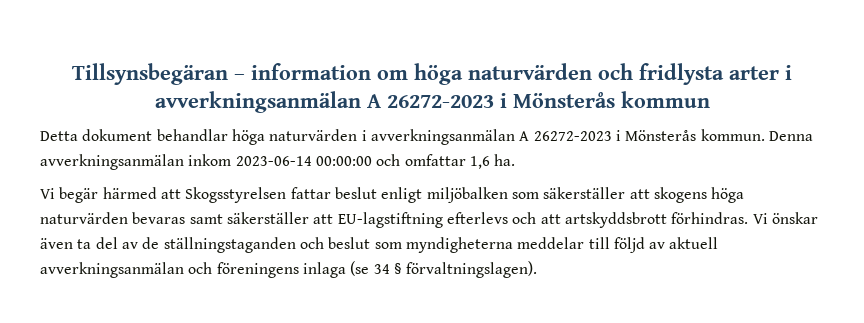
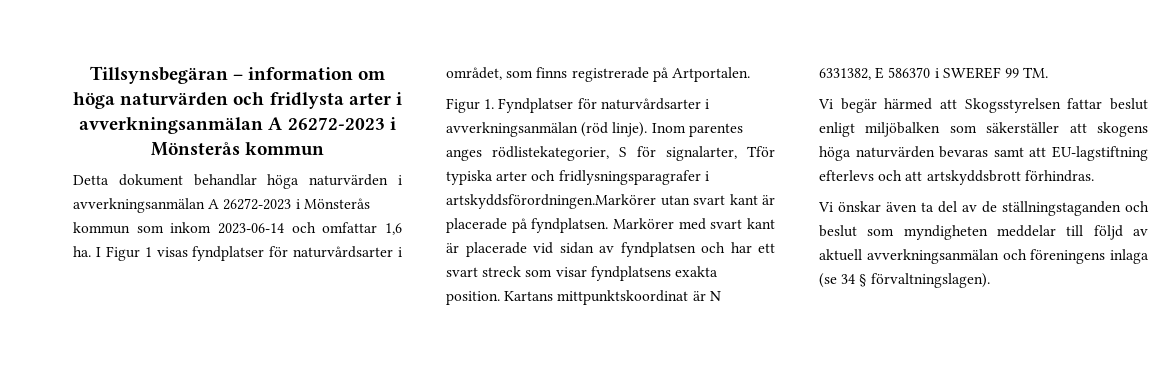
[700,129,813,141] [40,154,184,170] kommun. Denna avverkningsanmälan -> [73,222,164,234] kommun som
[315,156,372,166] 00:00:00 -> (284, 228) none
(516, 160) none -> [95,246,402,261] [446,67,750,82] [446,98,709,113] [446,122,743,137] [446,146,775,161] [446,170,709,185] [446,194,775,209] [446,218,775,233] [446,242,775,257] [446,266,718,281] [446,290,721,305] [819,67,1049,80] I Figur 1 visas fyndplatser för naturvårdsarter i området, som finns registrerade på Artportalen. // Figur 1. Fyndplatser för naturvårdsarter i avverkningsanmälan (röd linje). Inom parentes anges rödlistekategorier, S för signalarter, Tför typiska arter och fridlysningsparagrafer i artskyddsförordningen.Markörer utan svart kant är placerade på fyndplatsen. Markörer med svart kant är placerade vid sidan av fyndplatsen och har ett svart streck som visar fyndplatsens exakta position. Kartans mittpunktskoordinat är N 6331382, E 586370 i SWEREF 99 TM.
[226,212,309,224] säkerställer -> (1024, 152) none
(749, 218) none -> (1094, 176) //
[405,237,513,253] myndigheterna -> [903,225,988,240] myndigheten

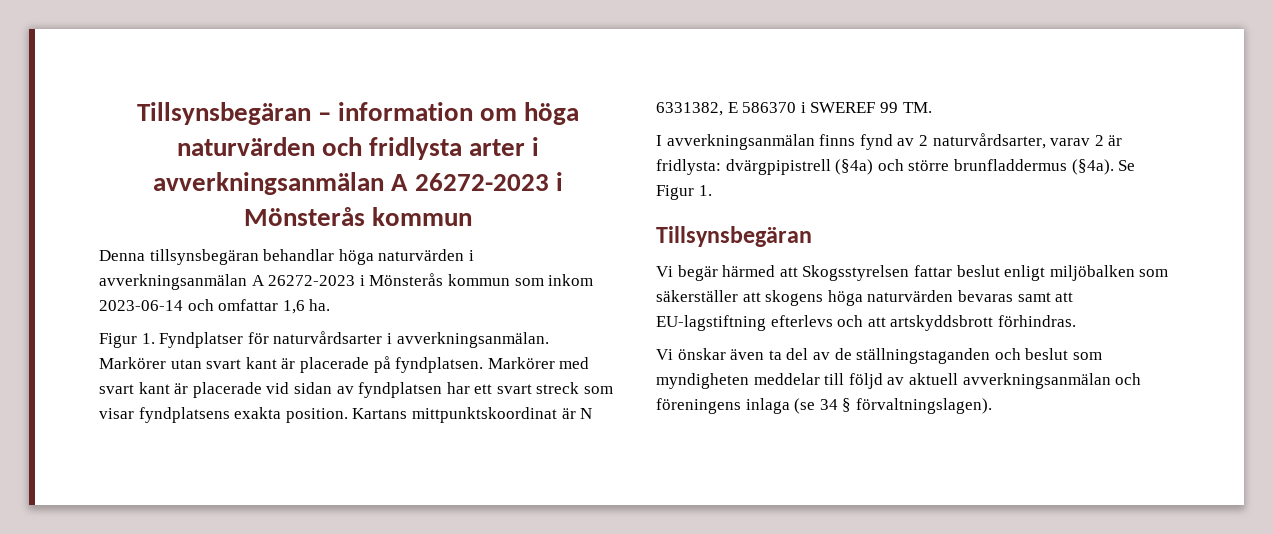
[73,174,183,186] Detta dokument -> [99,249,259,265] Denna tillsynsbegäran
[95,246,402,261] [446,67,750,82] I Figur 1 visas fyndplatser för naturvårdsarter i området, som finns registrerade på Artportalen. -> (331, 305) none
[446,122,743,137] [446,146,775,161] [446,170,709,185] [446,194,656,209] avverkningsanmälan (röd linje). Inom parentes anges rödlistekategorier, S för signalarter, Tför typiska arter och fridlysningsparagrafer i artskyddsförordningen.Markörer -> [396,332,549,348] [99,357,166,369] avverkningsanmälan. Markörer
[701,242,725,253] och -> (443, 390) none
(1049, 72) none -> [656,133,1123,150] [656,159,1136,175] [656,185,712,200] [656,226,812,247] // I avverkningsanmälan finns fynd av 2 naturvårdsarter, varav 2 är fridlysta: dvärgpipistrell (§4a) och större brunfladdermus (§4a). Se Figur 1. // Tillsynsbegäran

